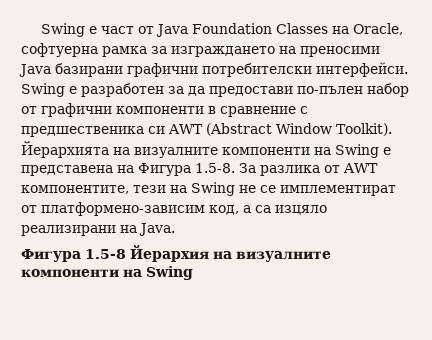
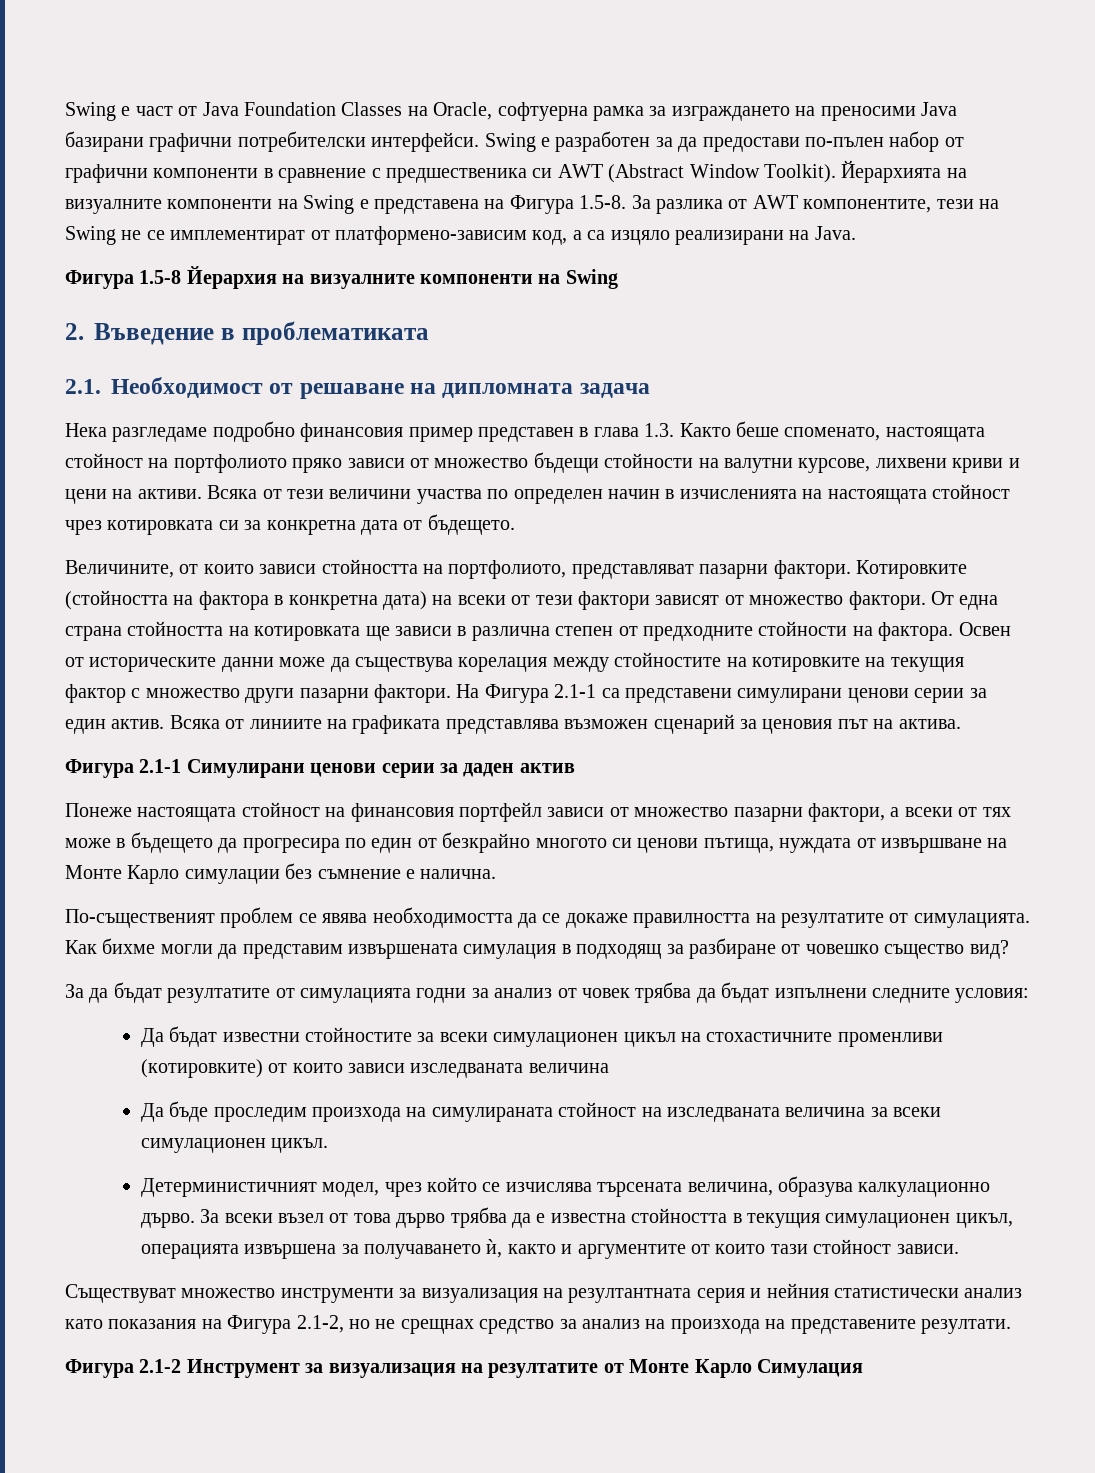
(193, 273) none -> [65,321,429,345] [65,377,650,399] [65,421,985,442] [65,452,1020,473] [65,484,1010,504] [65,514,515,535] [65,559,967,579] [65,590,999,610] [65,621,1011,641] [65,652,964,672] [65,684,987,703] [65,714,961,734] [65,759,575,778] [65,802,1011,822] [65,832,1008,853] [65,863,497,884] [65,907,1030,928] [65,938,1009,959] [65,982,1030,1003] [140,1026,943,1047] [140,1059,609,1078] [140,1101,942,1122] [140,1138,329,1153] [140,1176,991,1197] [140,1207,1013,1228] [140,1239,959,1259] [65,1283,1023,1303] [65,1315,1011,1334] [65,1359,863,1378] // 2. Въведение в проблематиката // 2.1. Необходимост от решаване на дипломната задача // Нека разгледаме подробно финансовия пример представен в глава 1.3. Както беше споменато, настоящата стойност на портфолиото пряко зависи от множество бъдещи стойности на валутни курсове, лихвени криви и цени на активи. Всяка от тези величини участва по определен начин в изчисленията на настоящата стойност чрез котировката си за конкретна дата от бъдещето. // Величините, от които зависи стойността на портфолиото, представляват пазарни фактори. Котировките (стойността на фактора в конкретна дата) на всеки от тези фактори зависят от множество фактори. От една страна стойността на котировката ще зависи в различна степен от предходните стойности на фактора. Освен от историческите данни може да съществува корелация между стойностите на котировките на текущия фактор с множество други пазарни фактори. На Фигура 2.1-1 са представени симулирани ценови серии за един актив. Всяка от линиите на графиката представлява възможен сценарий за ценовия път на актива. // Фигура 2.1-1 Симулирани ценови серии за даден актив // Понеже настоящата стойност на финансовия портфейл зависи от множество пазарни фактори, а всеки от тях може в бъдещето да прогресира по един от безкрайно многото си ценови пътища, нуждата от извършване на Монте Карло симулации без съмнение е налична. // По-същественият проблем се явява необходимостта да се докаже правилността на резултатите от симулацията. Как бихме могли да представим извършената симулация в подходящ за разбиране от човешко същество вид? // За да бъдат резултатите от симулацията годни за анализ от човек трябва да бъдат изпълнени следните условия: // Да бъдат известни стойностите за всеки симулационен цикъл на стохастичните променливи (котировките) от които зависи изследваната величина // Да бъде проследим произхода на симулираната стойност на изследваната величина за всеки симулационен цикъл. // Детерминистичният модел, чрез който се изчислява търсената величина, образува калкулационно дърво. За всеки възел от това дърво трябва да е известна стойността в текущия симулационен цикъл, операцията извършена за получаването ѝ, както и аргументите от които тази стойност зависи. // Съществуват множество инструменти за визуализация на резултантната серия и нейния статистически анализ като показания на Фигура 2.1-2, но не срещнах средство за анализ на произхода на представените резултати. // Фигура 2.1-2 Инструмент за визуализация на резултатите от Монте Карло Симулация

